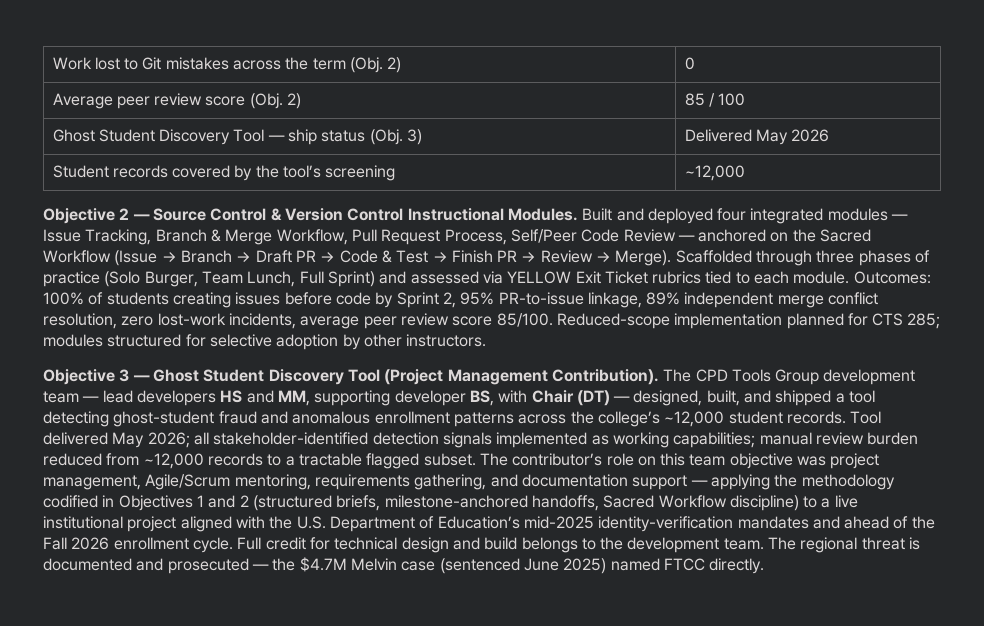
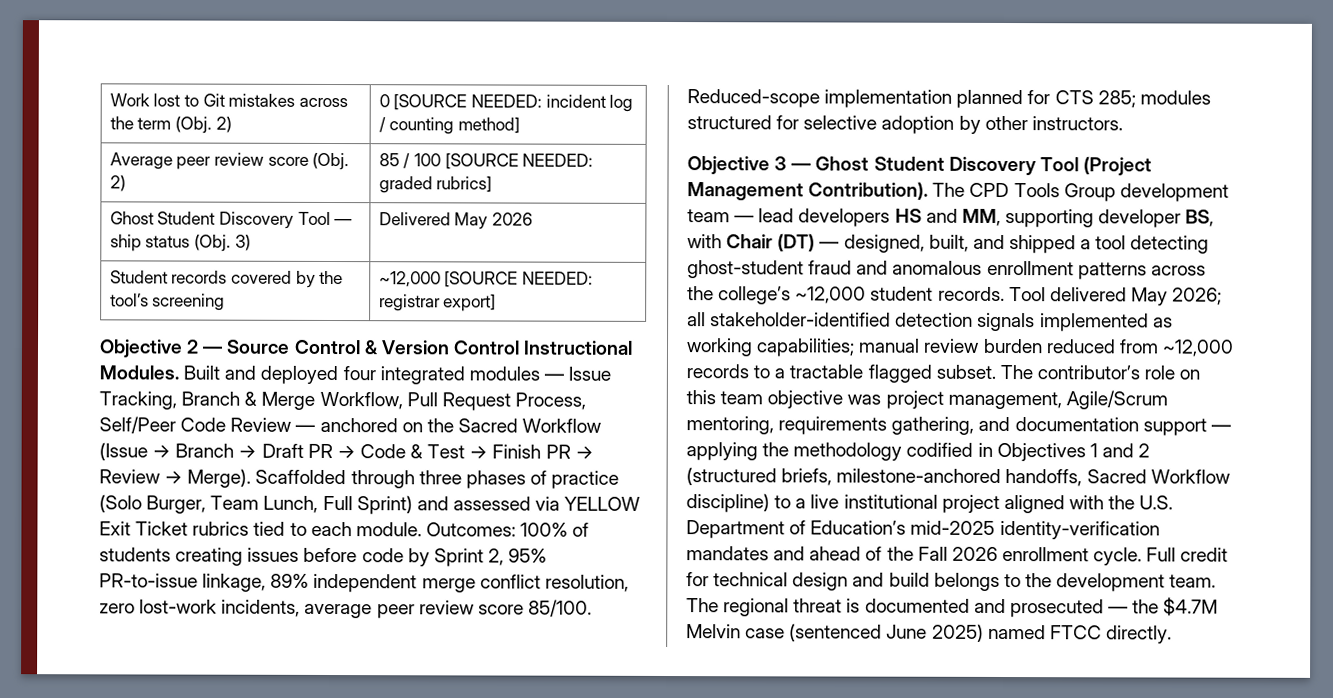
(695, 63) none -> [393,94,634,112] [378,117,520,135] [SOURCE NEEDED: incident log / counting method]
(746, 99) none -> [444,153,594,170] [378,176,493,194] [SOURCE NEEDED: graded rubrics]
(745, 173) none -> [444,271,593,288] [378,294,497,312] [SOURCE NEEDED: registrar export]

